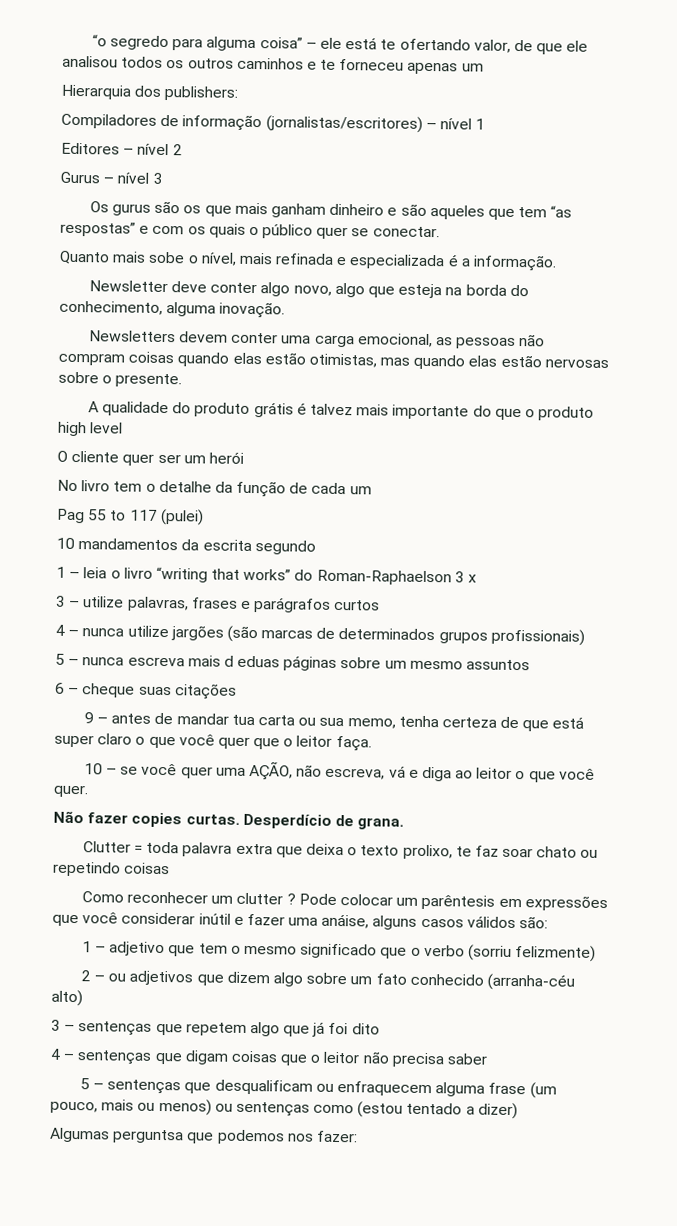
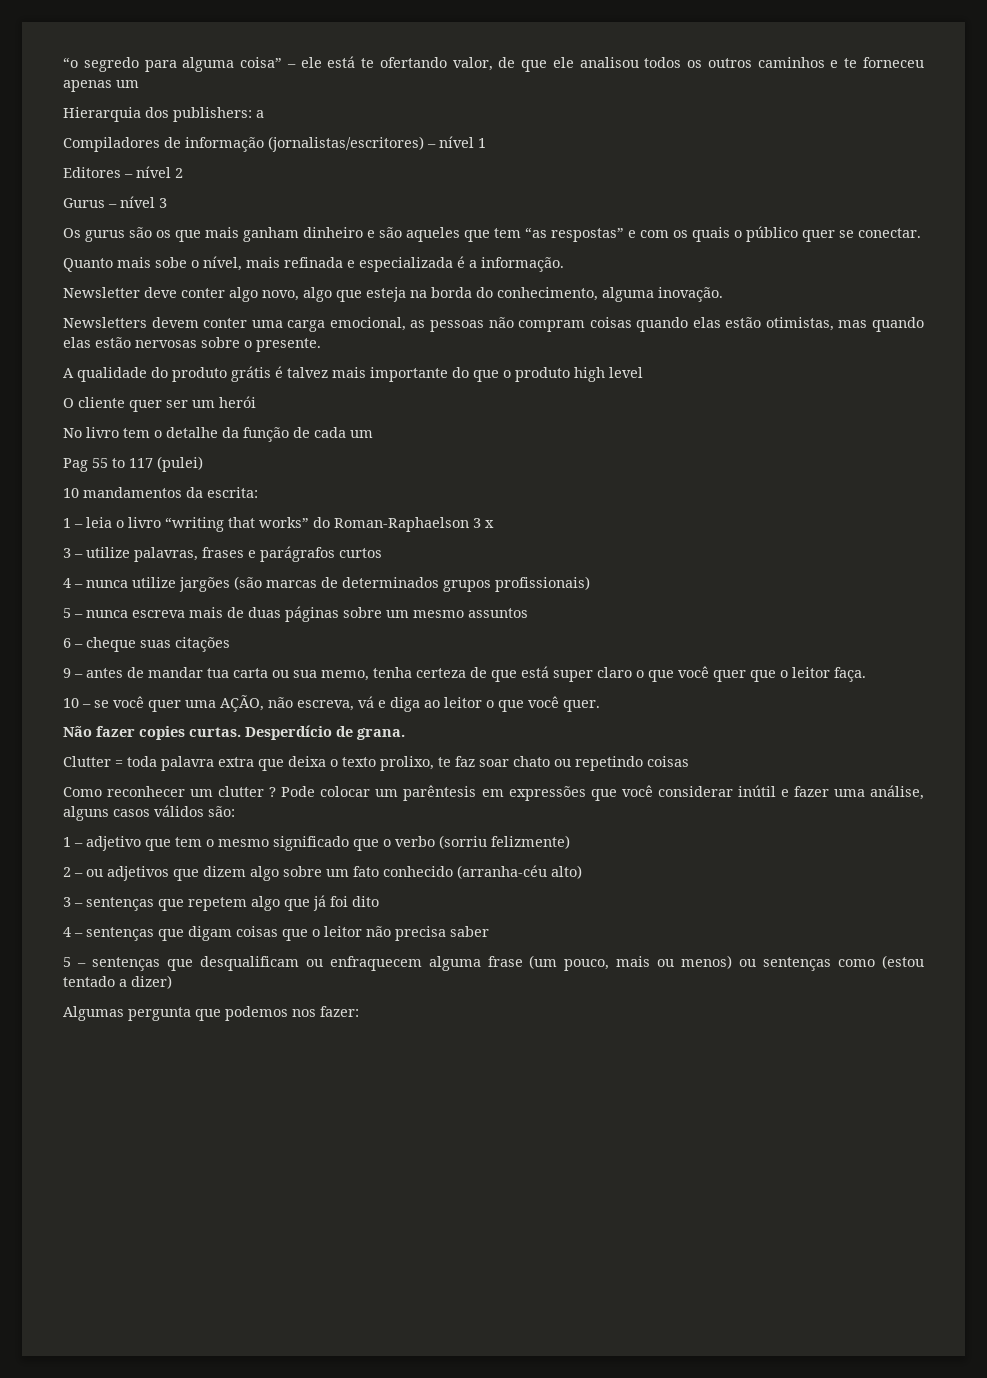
(239, 93) none -> [256,110,264,118] a
[202,539,316,555] escrita segundo -> [207,487,258,498] escrita:
[223,655,281,668] d eduas -> [227,607,281,618] de duas
[321,913,370,929] anáise, -> [869,785,924,800] análise,
[112,1129,185,1144] perguntsa -> [128,1007,191,1021] pergunta

